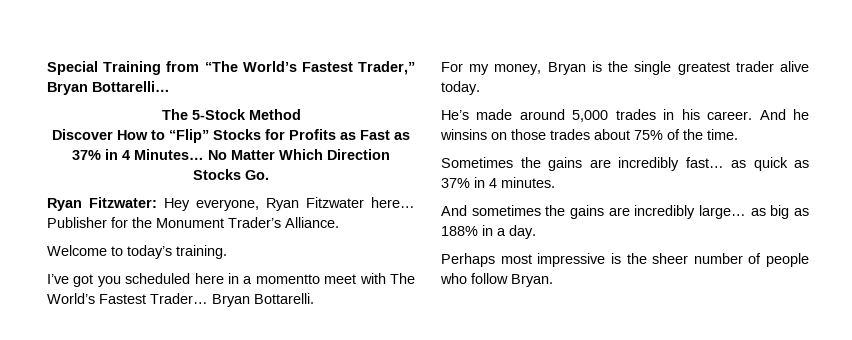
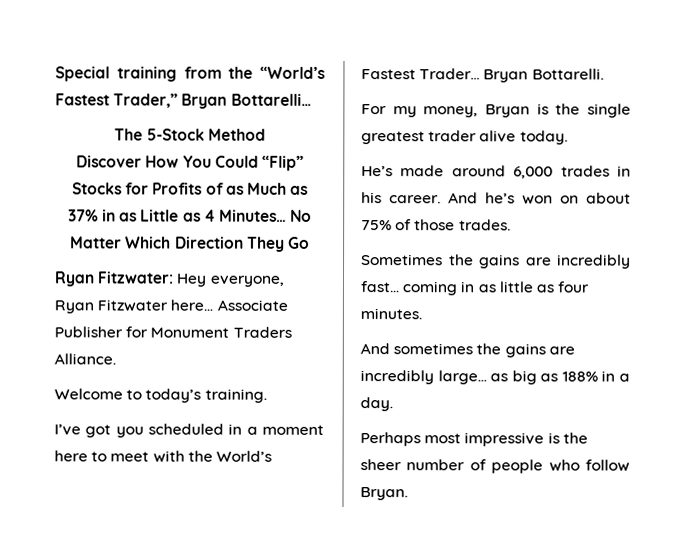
[103,61,297,75] Training from “The World’s -> [116,66,325,82] training from the “World’s
[151,130,165,140] to -> [182,155,259,168] You Could
[340,130,410,140] [72,149,118,160] as Fast as 37% in -> [205,182,309,195] [67,209,201,222] of as Much as 37% in as Little as
[193,169,269,180] Stocks Go. -> [246,236,310,252] They Go
(415, 202) none -> [216,299,288,311] Associate
[132,217,281,228] the Monument Trader’s -> [150,326,292,338] Monument Traders
[194,273,320,284] here in a momentto -> [228,423,324,435] [54,450,108,462] in a moment here to
[389,273,415,284] The -> [187,450,213,462] the
[572,110,609,122] 5,000 -> [513,166,554,179] 6,000
[793,109,810,120] [440,129,590,140] he winsins on those trades -> [485,192,579,205] he’s won on
[683,129,738,140] the time. -> [414,219,511,231] those trades.
[731,157,809,171] [441,177,497,188] as quick as 37% in 4 -> [402,281,590,296] coming in as little as four

